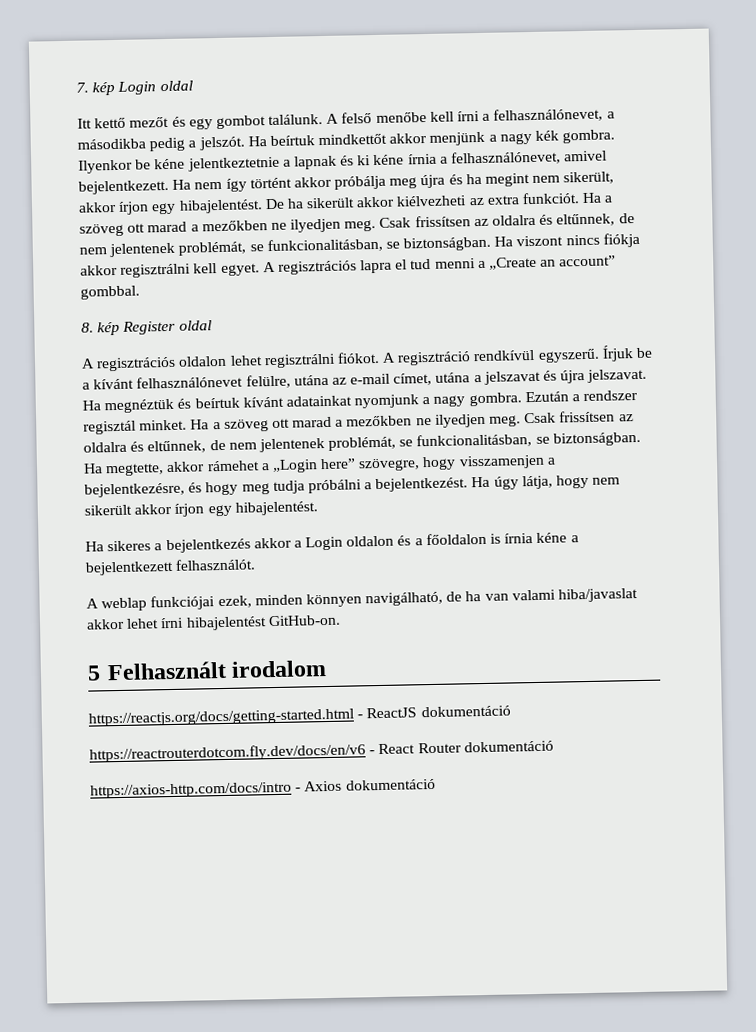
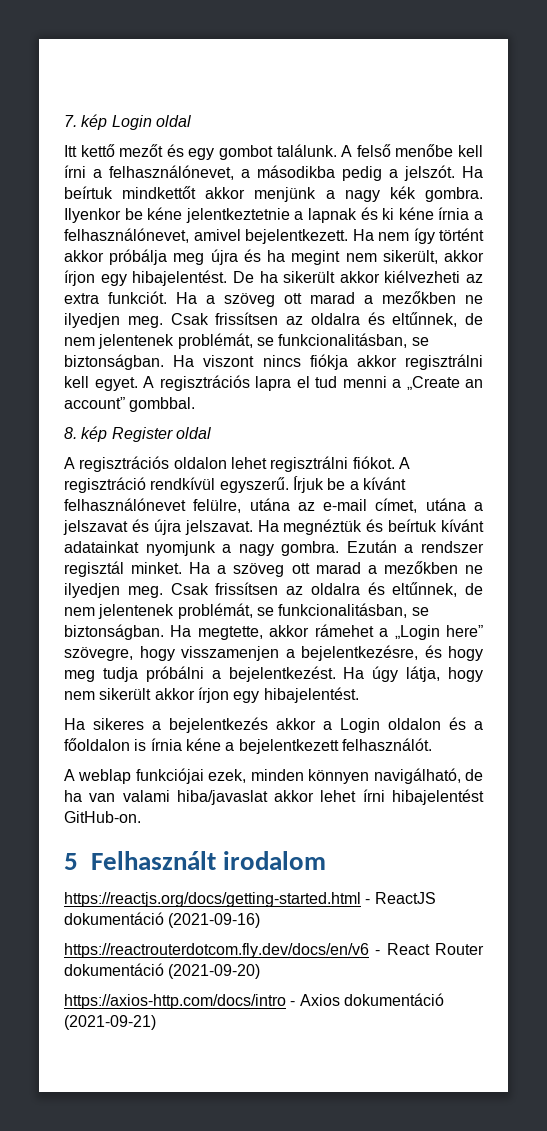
(511, 711) none -> [168,913,261,928] (2021-09-16)
(554, 746) none -> [168,964,261,979] (2021-09-20)
(436, 784) none -> [64,1015,156,1030] (2021-09-21)

